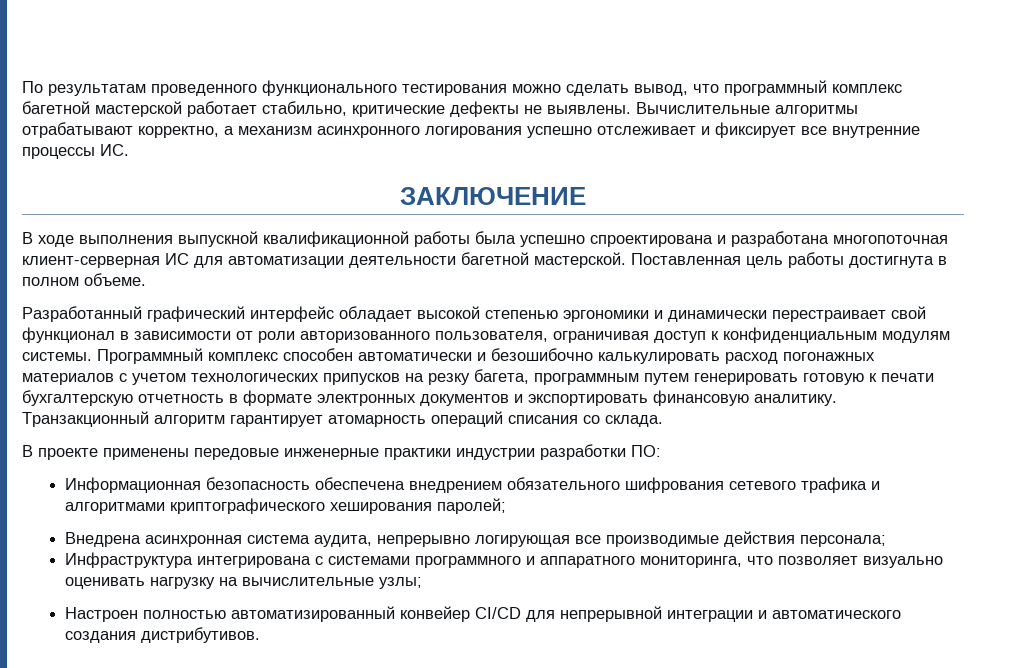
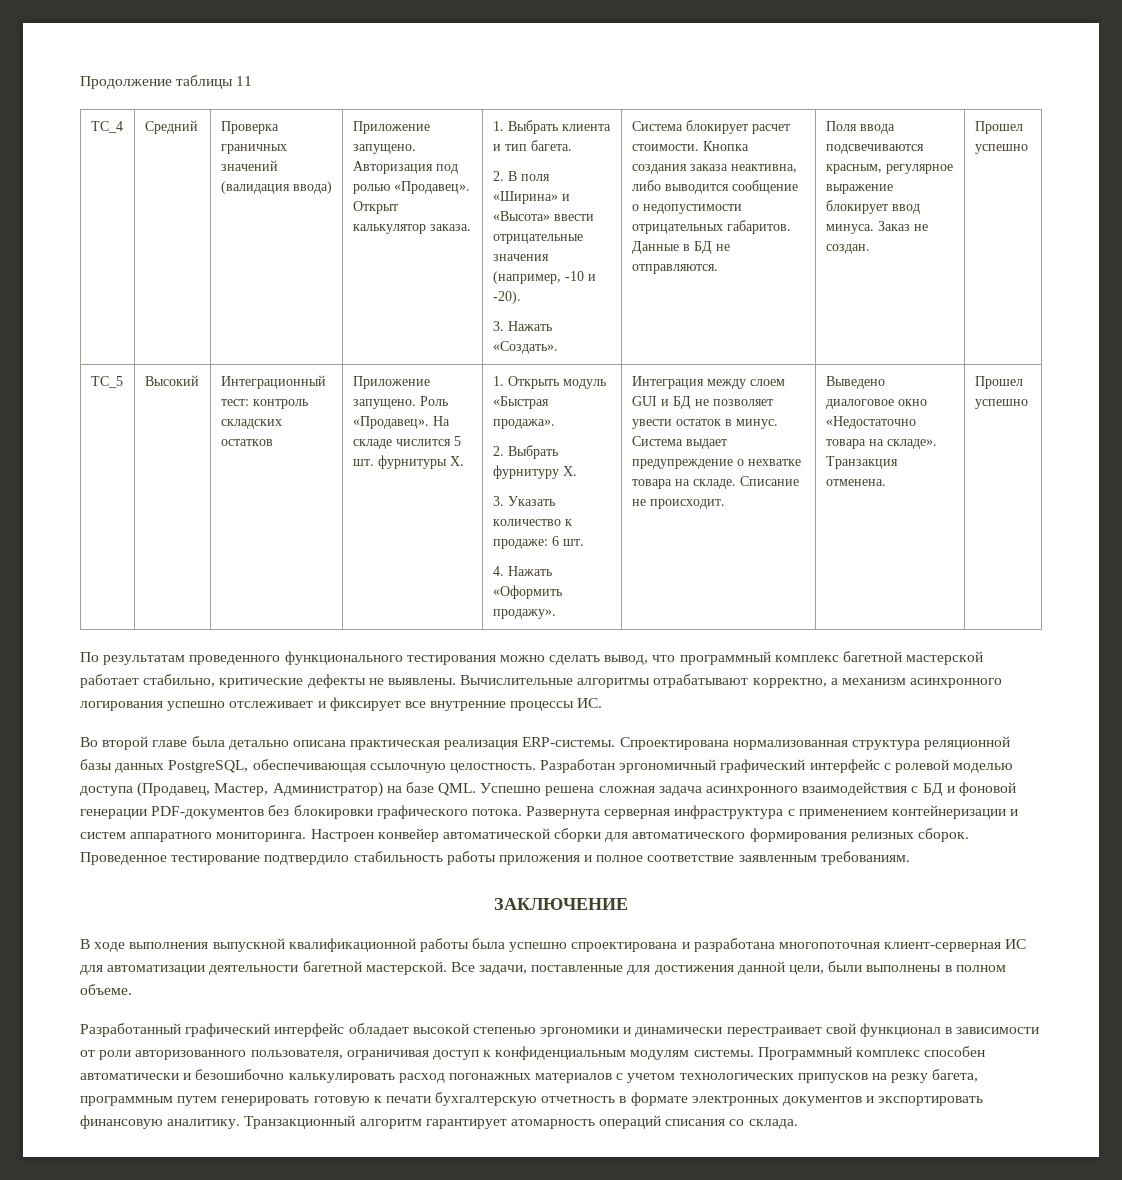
(22, 87) none -> [80,75,253,89] [90,121,123,133] [144,120,198,134] [220,121,279,134] [220,144,287,154] [220,160,278,171] [220,181,332,194] [352,121,430,134] [352,144,416,154] [352,161,458,174] [352,181,470,194] [352,201,398,214] [352,224,471,234] [492,120,611,134] [492,140,572,151] [492,171,550,181] [492,191,570,204] [492,211,594,221] [492,234,583,244] [492,254,549,261] [492,271,596,284] [492,291,521,304] [492,321,552,331] [492,341,558,354] [631,120,790,134] [631,141,749,151] [631,164,797,174] [631,180,798,194] [631,204,742,214] [631,220,791,234] [631,241,730,254] [631,264,718,274] [825,121,895,134] [825,144,924,154] [825,164,953,174] [825,184,893,194] [825,200,920,214] [825,221,928,234] [825,244,870,254] [974,121,1023,134] [974,144,1028,154] [90,376,123,388] [144,375,199,386] [220,375,326,389] [220,399,308,409] [220,419,282,429] [220,439,273,446] [352,376,430,389] [352,396,448,409] [352,416,450,429] [352,436,461,449] [352,455,464,469] [492,376,606,389] [492,396,549,409] [492,419,555,429] [492,445,558,459] [492,465,577,479] [492,496,555,506] [492,519,572,526] [492,536,584,549] [492,566,552,576] [492,585,562,599] [492,609,556,619] [631,376,785,389] [631,396,773,409] [631,419,778,429] [631,436,727,449] [631,459,801,469] [631,476,799,489] [631,499,725,509] [825,376,885,389] [825,399,927,409] [825,416,916,429] [825,439,937,449] [825,456,898,469] [825,479,886,486] [974,376,1023,389] [974,399,1028,409] Продолжение таблицы 11 // TC_4 | Средний | Проверка граничных значений (валидация ввода) | Приложение запущено. Авторизация под ролью «Продавец». Открыт калькулятор заказа. | 1. Выбрать клиента и тип багета. // 2. В поля «Ширина» и «Высота» ввести отрицательные значения (например, -10 и -20). // 3. Нажать «Создать». | Система блокирует расчет стоимости. Кнопка создания заказа неактивна, либо выводится сообщение о недопустимости отрицательных габаритов. Данные в БД не отправляются. | Поля ввода подсвечиваются красным, регулярное выражение блокирует ввод минуса. Заказ не создан. | Прошел успешно // TC_5 | Высокий | Интеграционный тест: контроль складских остатков | Приложение запущено. Роль «Продавец». На складе числится 5 шт. фурнитуры X. | 1. Открыть модуль «Быстрая продажа». // 2. Выбрать фурнитуру X. // 3. Указать количество к продаже: 6 шт. // 4. Нажать «Оформить продажу». | Интеграция между слоем GUI и БД не позволяет увести остаток в минус. Система выдает предупреждение о нехватке товара на складе. Списание не происходит. | Выведено диалоговое окно «Недостаточно товара на складе». Транзакция отменена. | Прошел успешно //
(129, 150) none -> [80,736,1011,750] [80,759,1014,773] [80,782,1016,797] [80,805,1019,819] [80,828,970,842] [80,851,910,865] // Во второй главе была детально описана практическая реализация ERP-системы. Спроектирована нормализованная структура реляционной базы данных PostgreSQL, обеспечивающая ссылочную целостность. Разработан эргономичный графический интерфейс с ролевой моделью доступа (Продавец, Мастер, Администратор) на базе QML. Успешно решена сложная задача асинхронного взаимодействия с БД и фоновой генерации PDF-документов без блокировки графического потока. Развернута серверная инфраструктура с применением контейнеризации и систем аппаратного мониторинга. Настроен конвейер автоматической сборки для автоматического формирования релизных сборок. Проведенное тестирование подтвердило стабильность работы приложения и полное соответствие заявленным требованиям.
[631,252,934,268] Поставленная цель работы достигнута -> [450,961,942,975] Все задачи, поставленные для достижения данной цели, были выполнены
[22,444,661,460] [64,477,880,493] [64,498,506,514] [64,531,886,547] [64,552,943,568] [64,577,422,589] [64,606,901,622] [64,627,260,643] // В проекте применены передовые инженерные практики индустрии разработки ПО: // Информационная безопасность обеспечена внедрением обязательного шифрования сетевого трафика и алгоритмами криптографического хеширования паролей; // Внедрена асинхронная система аудита, непрерывно логирующая все производимые действия персонала; // Инфраструктура интегрирована с системами программного и аппаратного мониторинга, что позволяет визуально оценивать нагрузку на вычислительные узлы; // Настроен полностью автоматизированный конвейер CI/CD для непрерывной интеграции и автоматического создания дистрибутивов. -> (798, 1124) none

